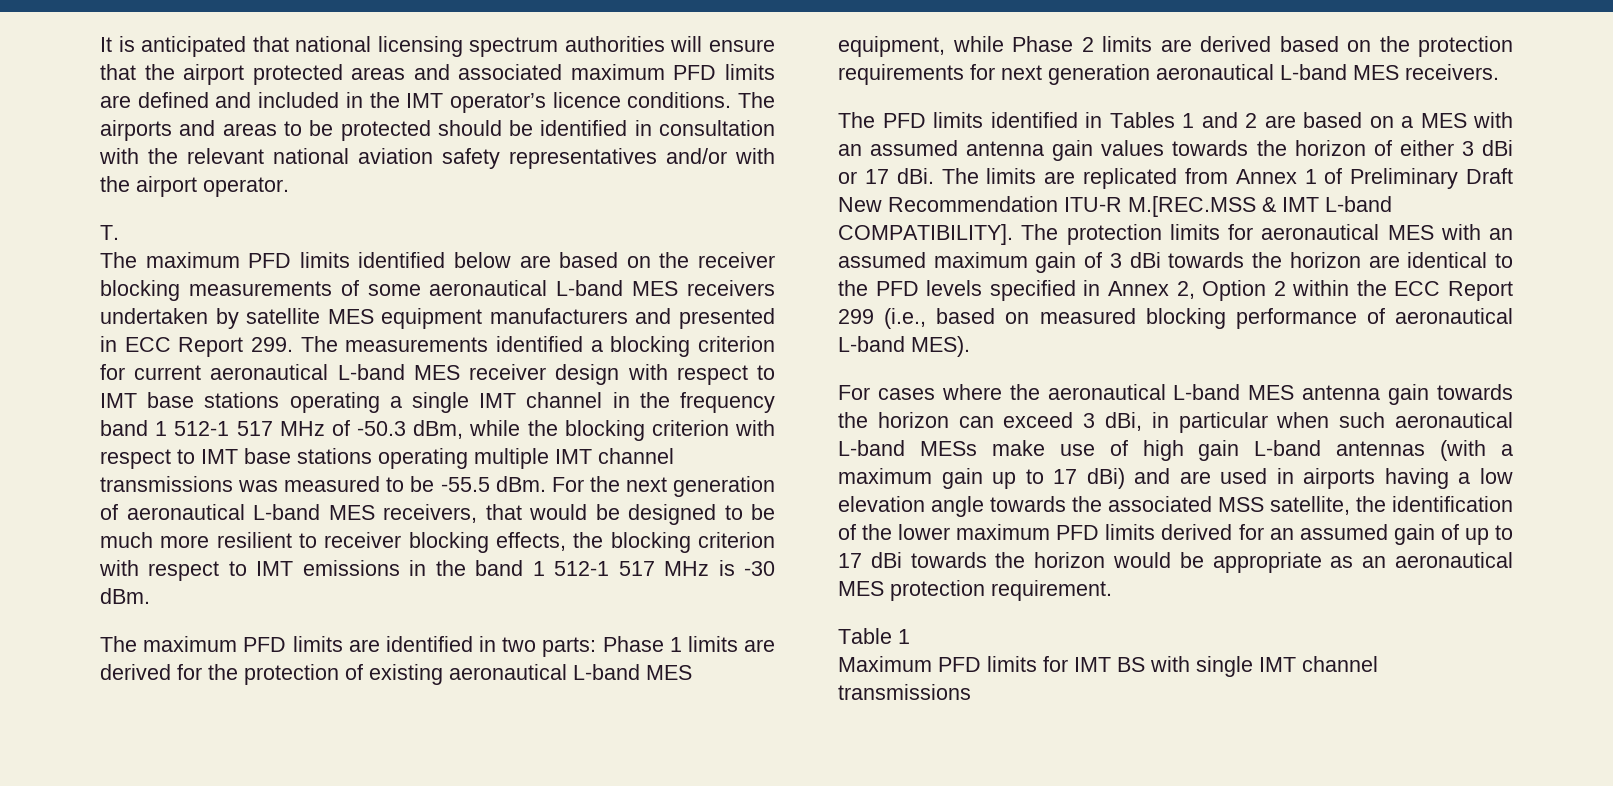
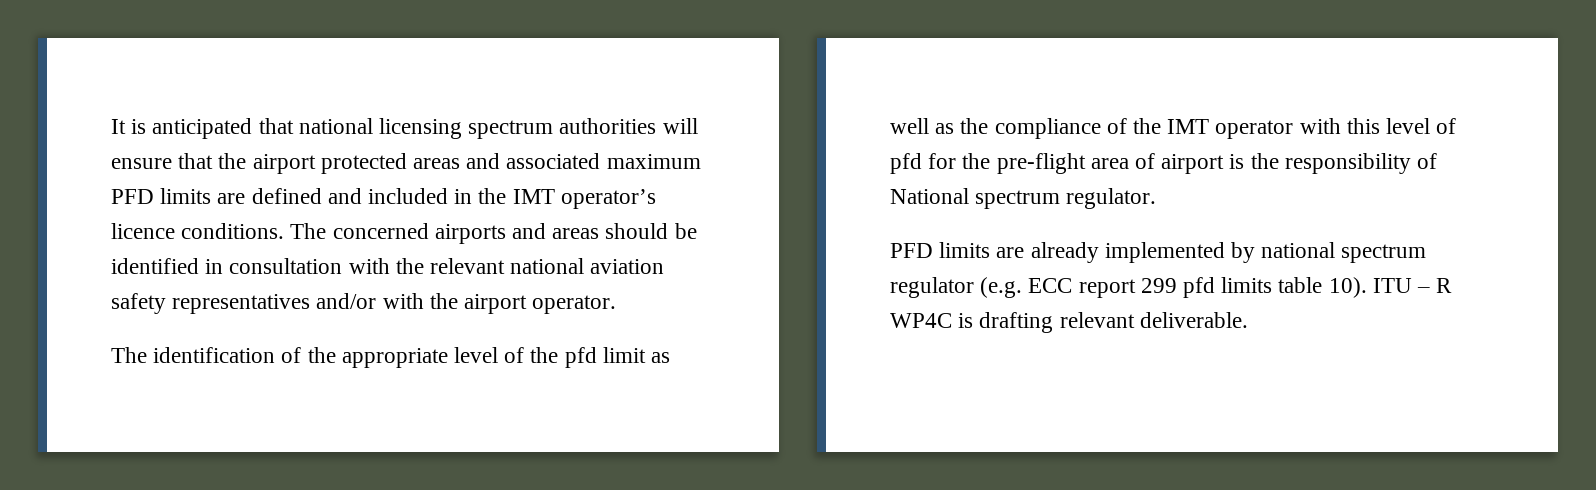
(775, 100) none -> [332,223,429,239] concerned
[283,120,431,141] to be protected -> (600, 233) none
[100,225,119,240] [100,252,776,268] [100,280,775,301] [100,308,775,329] [100,336,775,357] [100,364,775,385] [100,392,776,413] [100,420,775,441] [100,448,674,469] [100,476,776,497] [100,504,775,525] [100,532,775,553] [99,560,775,581] [100,588,150,604] [100,636,775,657] [100,664,692,685] [838,36,1513,57] [838,64,1499,85] [838,112,1513,128] [838,140,1513,161] [838,168,1513,189] [838,196,1392,217] [838,224,1513,245] [838,252,1514,273] [838,280,1513,301] [838,308,1513,329] [838,336,970,357] [838,384,1513,405] [838,412,1513,433] [838,440,1513,461] [838,468,1513,489] [838,496,1513,517] [838,524,1513,545] [838,552,1513,573] [838,580,1112,601] [838,628,910,644] [838,656,1378,677] [838,684,971,700] T. // The maximum PFD limits identified below are based on the receiver blocking measurements of some aeronautical L-band MES receivers undertaken by satellite MES equipment manufacturers and presented in ECC Report 299. The measurements identified a blocking criterion for current aeronautical L-band MES receiver design with respect to IMT base stations operating a single IMT channel in the frequency band 1 512-1 517 MHz of -50.3 dBm, while the blocking criterion with respect to IMT base stations operating multiple IMT channel transmissions was measured to be -55.5 dBm. For the next generation of aeronautical L-band MES receivers, that would be designed to be much more resilient to receiver blocking effects, the blocking criterion with respect to IMT emissions in the band 1 512-1 517 MHz is -30 dBm. // The maximum PFD limits are identified in two parts: Phase 1 limits are derived for the protection of existing aeronautical L-band MES equipment, while Phase 2 limits are derived based on the protection requirements for next generation aeronautical L-band MES receivers. // The PFD limits identified in Tables 1 and 2 are based on a MES with an assumed antenna gain values towards the horizon of either 3 dBi or 17 dBi. The limits are replicated from Annex 1 of Preliminary Draft New Recommendation ITU-R M.[REC.MSS & IMT L-band COMPATIBILITY]. The protection limits for aeronautical MES with an assumed maximum gain of 3 dBi towards the horizon are identical to the PFD levels specified in Annex 2, Option 2 within the ECC Report 299 (i.e., based on measured blocking performance of aeronautical L-band MES). // For cases where the aeronautical L-band MES antenna gain towards the horizon can exceed 3 dBi, in particular when such aeronautical L-band MESs make use of high gain L-band antennas (with a maximum gain up to 17 dBi) and are used in airports having a low elevation angle towards the associated MSS satellite, the identification of the lower maximum PFD limits derived for an assumed gain of up to 17 dBi towards the horizon would be appropriate as an aeronautical MES protection requirement. // Table 1 // Maximum PFD limits for IMT BS with single IMT channel transmissions -> [111,347,671,368] [890,118,1457,139] [890,153,1438,174] [890,188,1157,209] [890,242,1427,263] [890,277,1453,298] [890,312,1248,333] The identification of the appropriate level of the pfd limit as well as the compliance of the IMT operator with this level of pfd for the pre-flight area of airport is the responsibility of National spectrum regulator. // PFD limits are already implemented by national spectrum regulator (e.g. ECC report 299 pfd limits table 10). ITU – R WP4C is drafting relevant deliverable.

